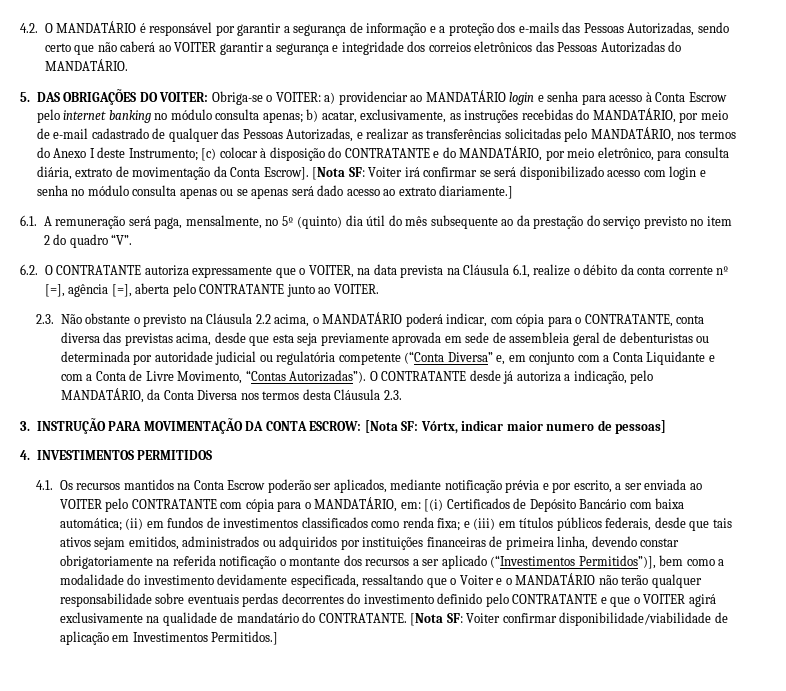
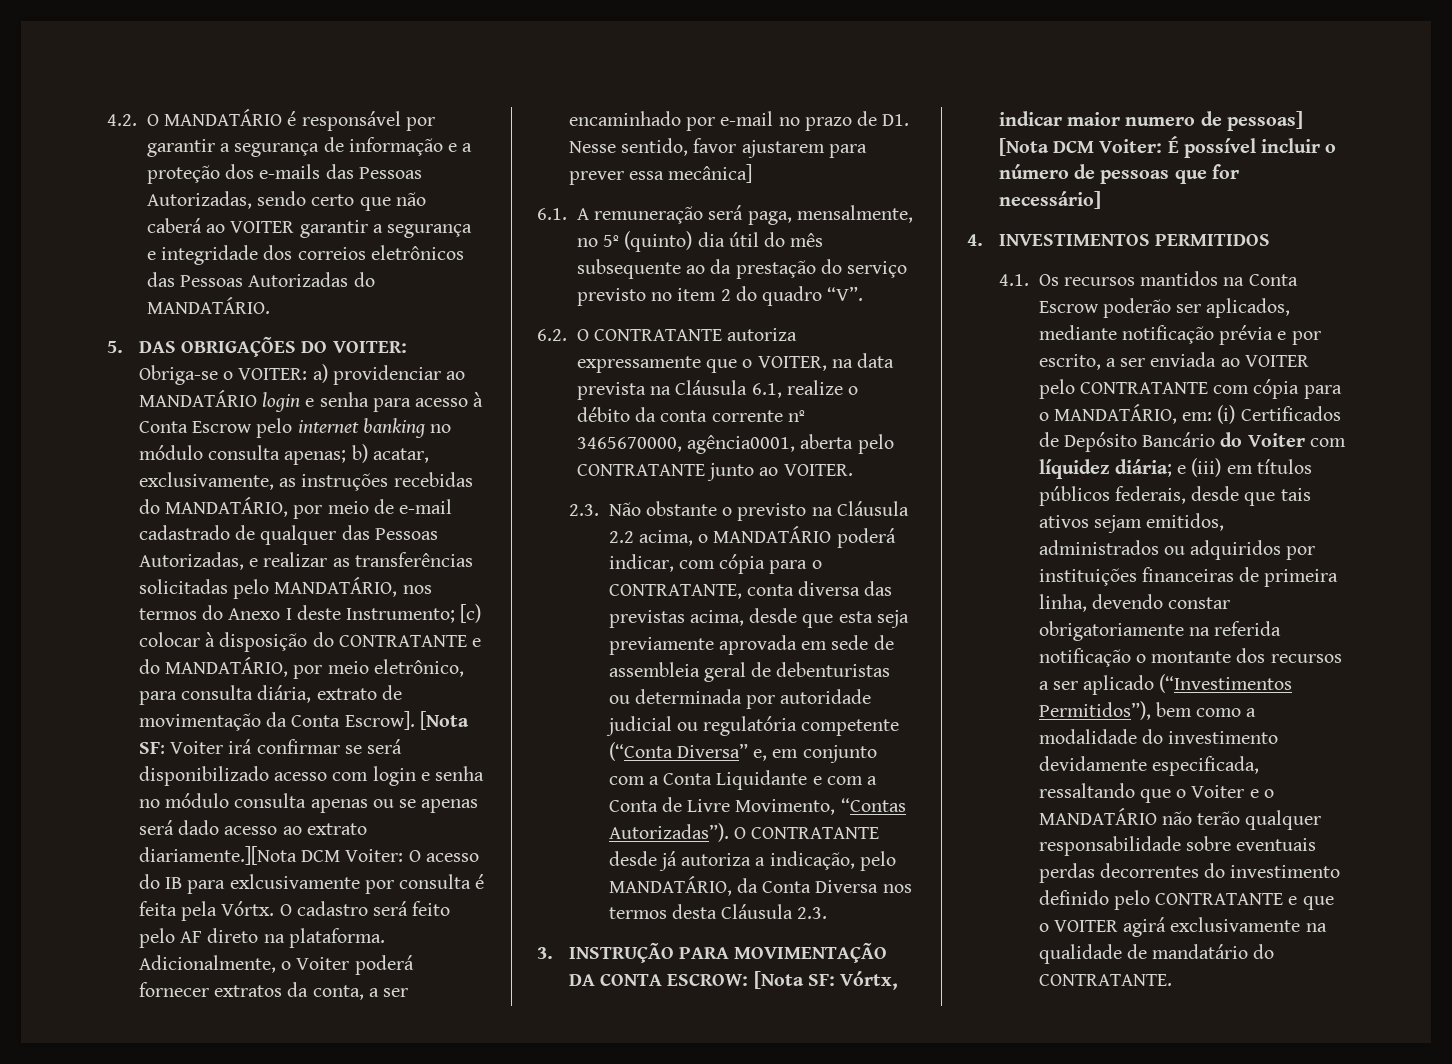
[439,185,514,199] diariamente.] -> [138,846,479,865] [138,874,485,894] [138,901,451,921] [138,928,385,948] [138,955,414,975] [138,982,409,1000] [568,111,910,131] [568,138,867,158] [568,164,753,185] diariamente.][Nota DCM Voiter: O acesso do IB para exlcusivamente por consulta é feita pela Vórtx. O cadastro será feito pelo AF direto na plataforma. Adicionalmente, o Voiter poderá fornecer extratos da conta, a ser encaminhado por e-mail no prazo de D1. Nesse sentido, favor ajustarem para prever essa mecânica]
[44,284,132,297] [=], agência [=], -> [576,435,796,454] 3465670000, agência0001,
(667, 427) none -> [998,135,1337,158] [998,164,1239,184] [998,191,1101,209] [Nota DCM Voiter: É possível incluir o número de pessoas que for necessário]
[424,499,444,512] [(i) -> [1217,405,1236,424] (i)
[629,498,685,509] [59,517,461,531] com baixa automática; (ii) em fundos de investimentos classificados como renda fixa; -> [1220,432,1346,447] [1038,459,1172,479] do Voiter com líquidez diária;
[578,555,656,569] Permitidos”)], -> [1038,701,1151,720] Permitidos”),
[410,612,728,626] [59,631,279,645] [Nota SF: Voiter confirmar disponibilidade/viabilidade de aplicação em Investimentos Permitidos.] -> (1172, 980) none

